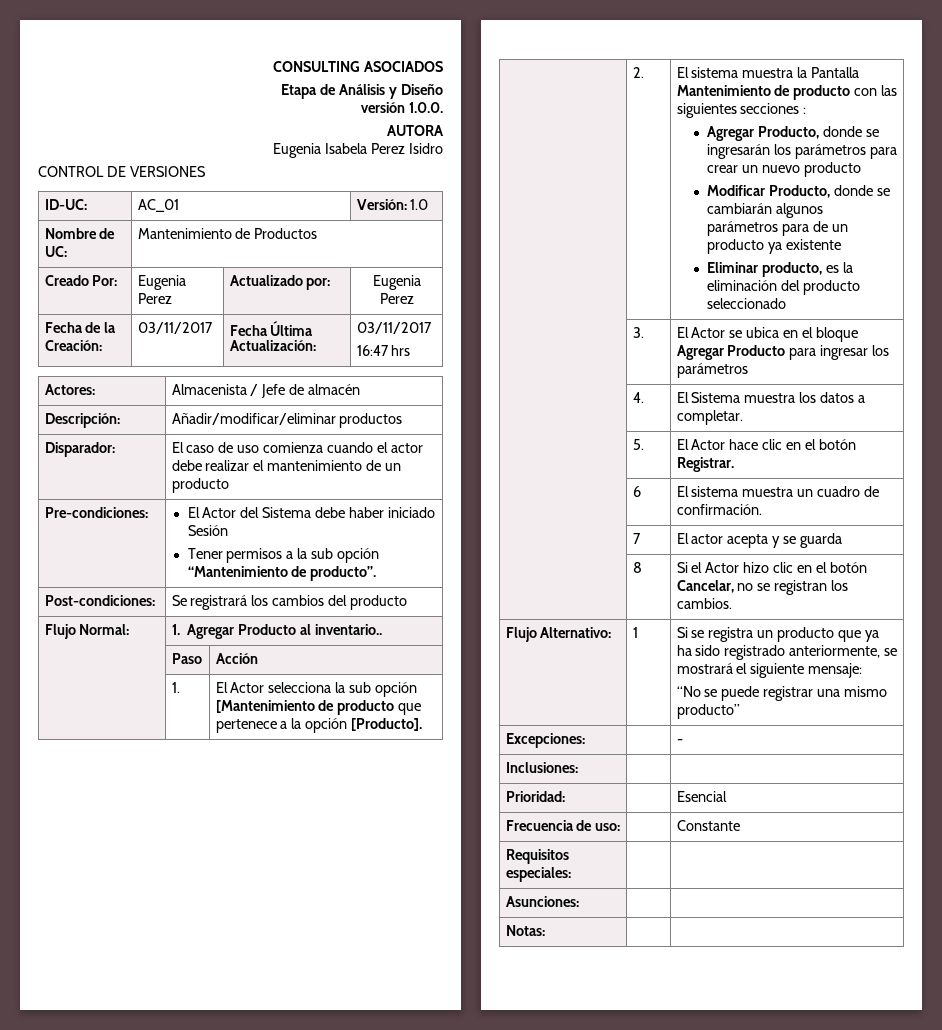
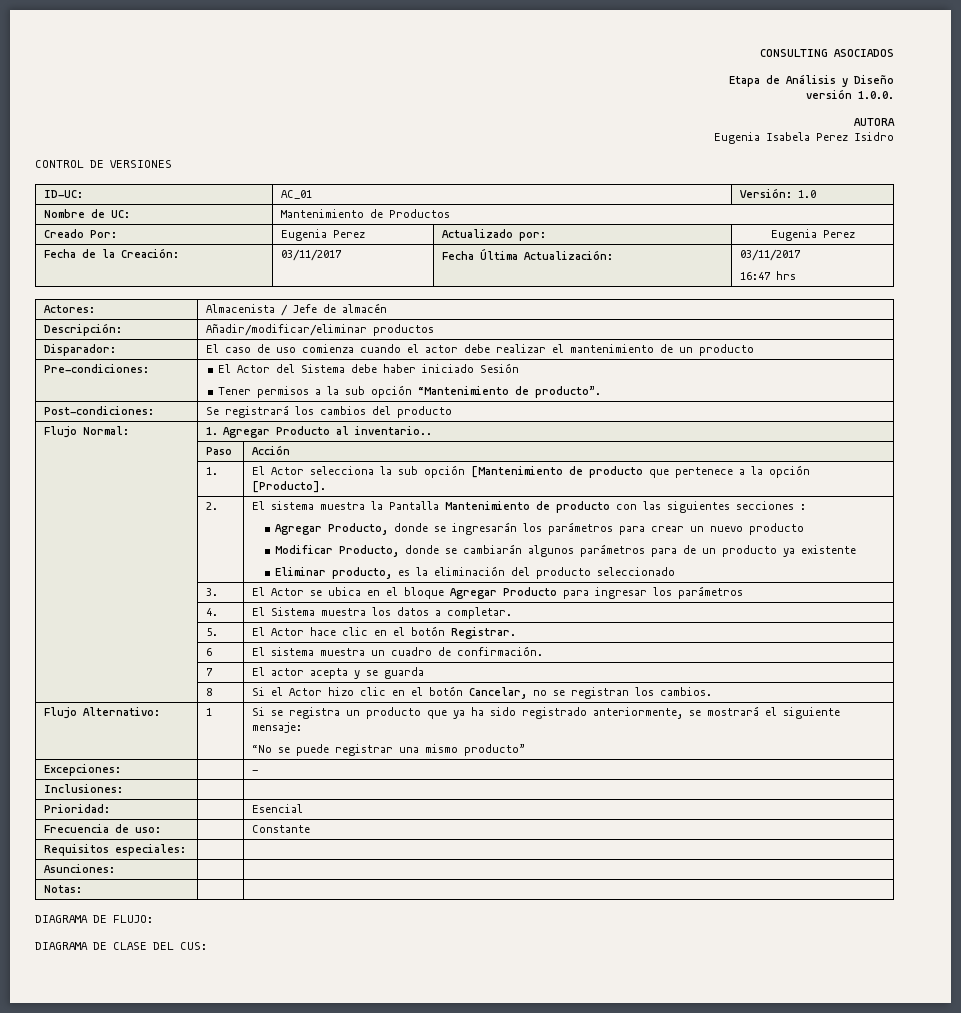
(545, 930) none -> [35,915,153,923] [35,942,207,950] // DIAGRAMA DE FLUJO: // DIAGRAMA DE CLASE DEL CUS:

